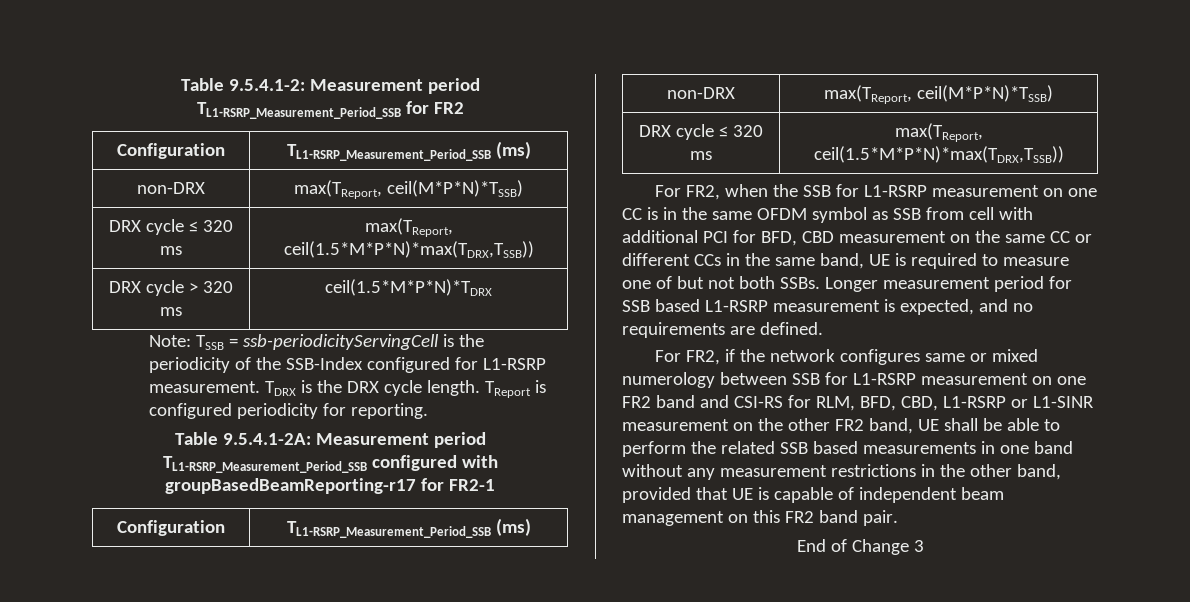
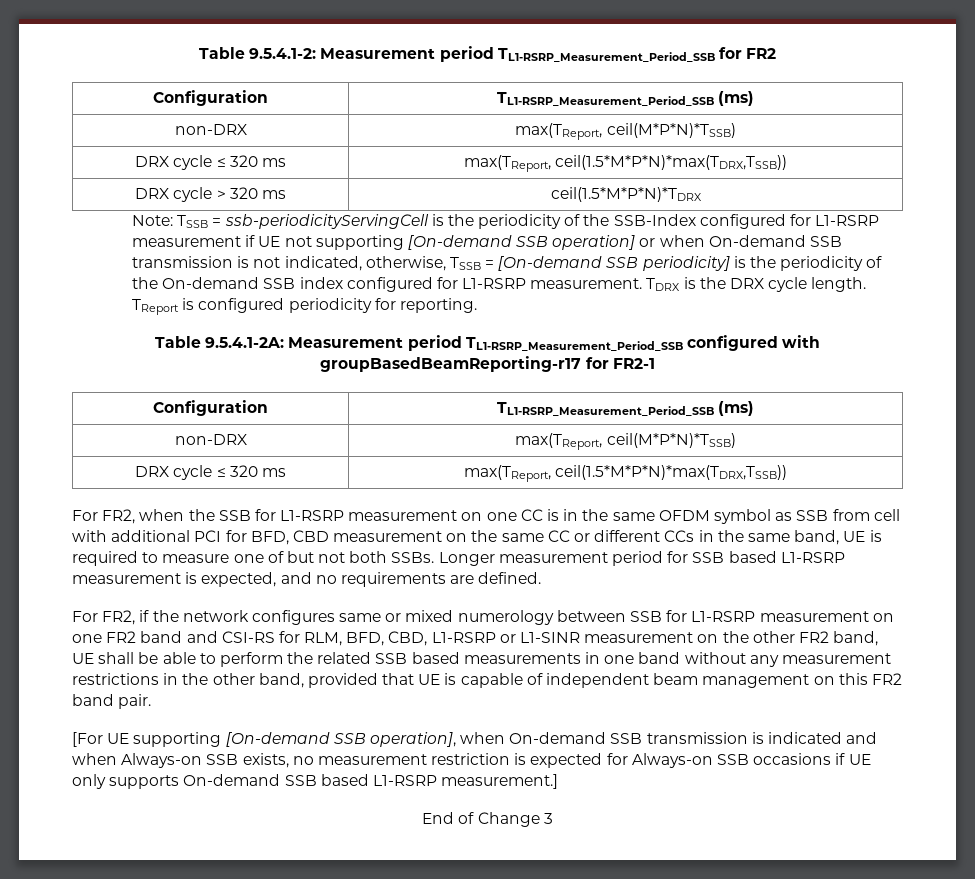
(546, 364) none -> [131,235,842,250] [131,256,883,271] [131,277,527,292] measurement if UE not supporting [On-demand SSB operation] or when On-demand SSB transmission is not indicated, otherwise, TSSB = [On-demand SSB periodicity] is the periodicity of the On-demand SSB index configured for L1-RSRP
(898, 518) none -> [72,732,878,747] [72,753,871,768] [72,774,559,789] // [For UE supporting [On-demand SSB operation], when On-demand SSB transmission is indicated and when Always-on SSB exists, no measurement restriction is expected for Always-on SSB occasions if UE only supports On-demand SSB based L1-RSRP measurement.]

